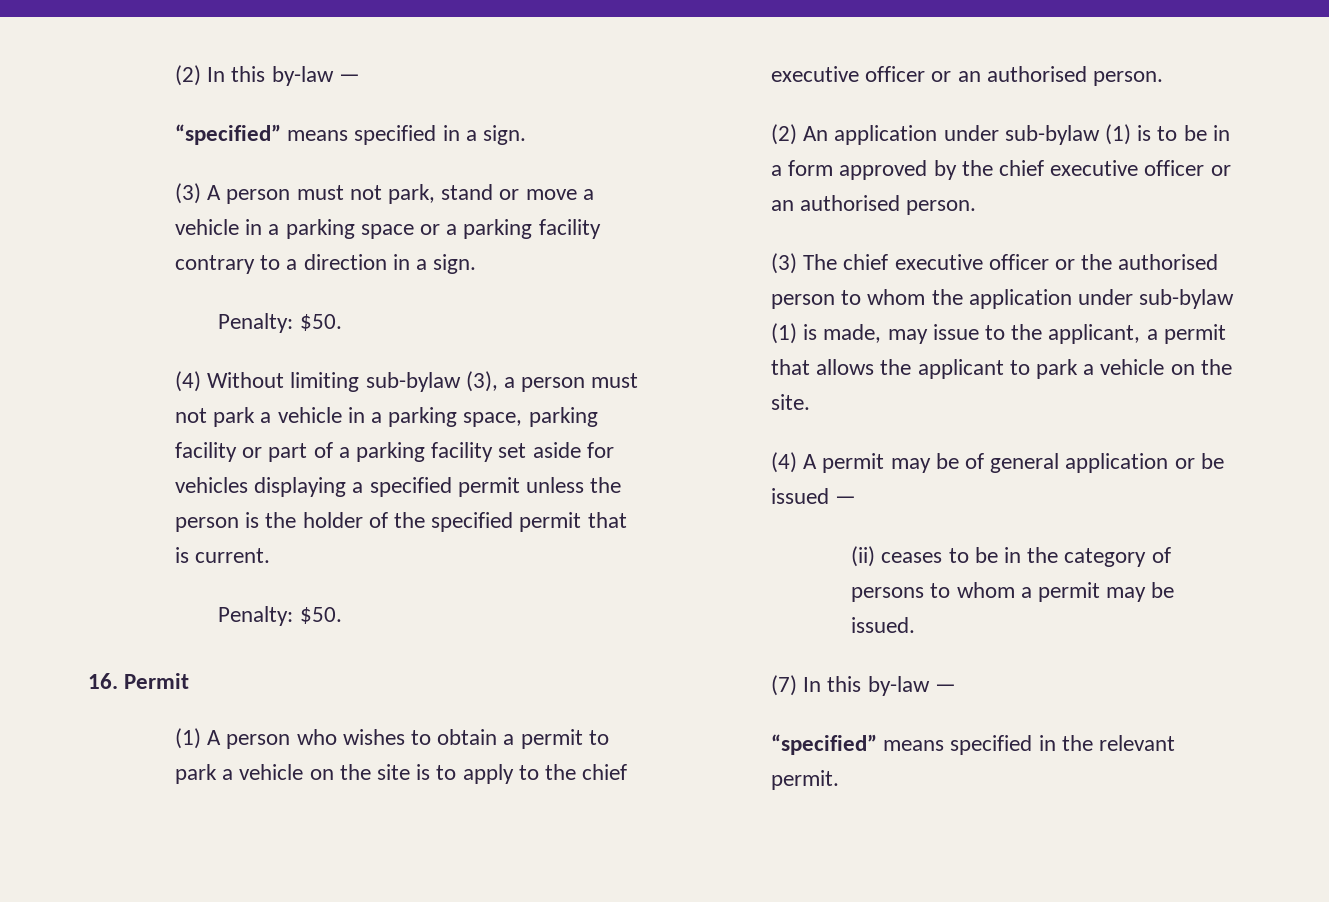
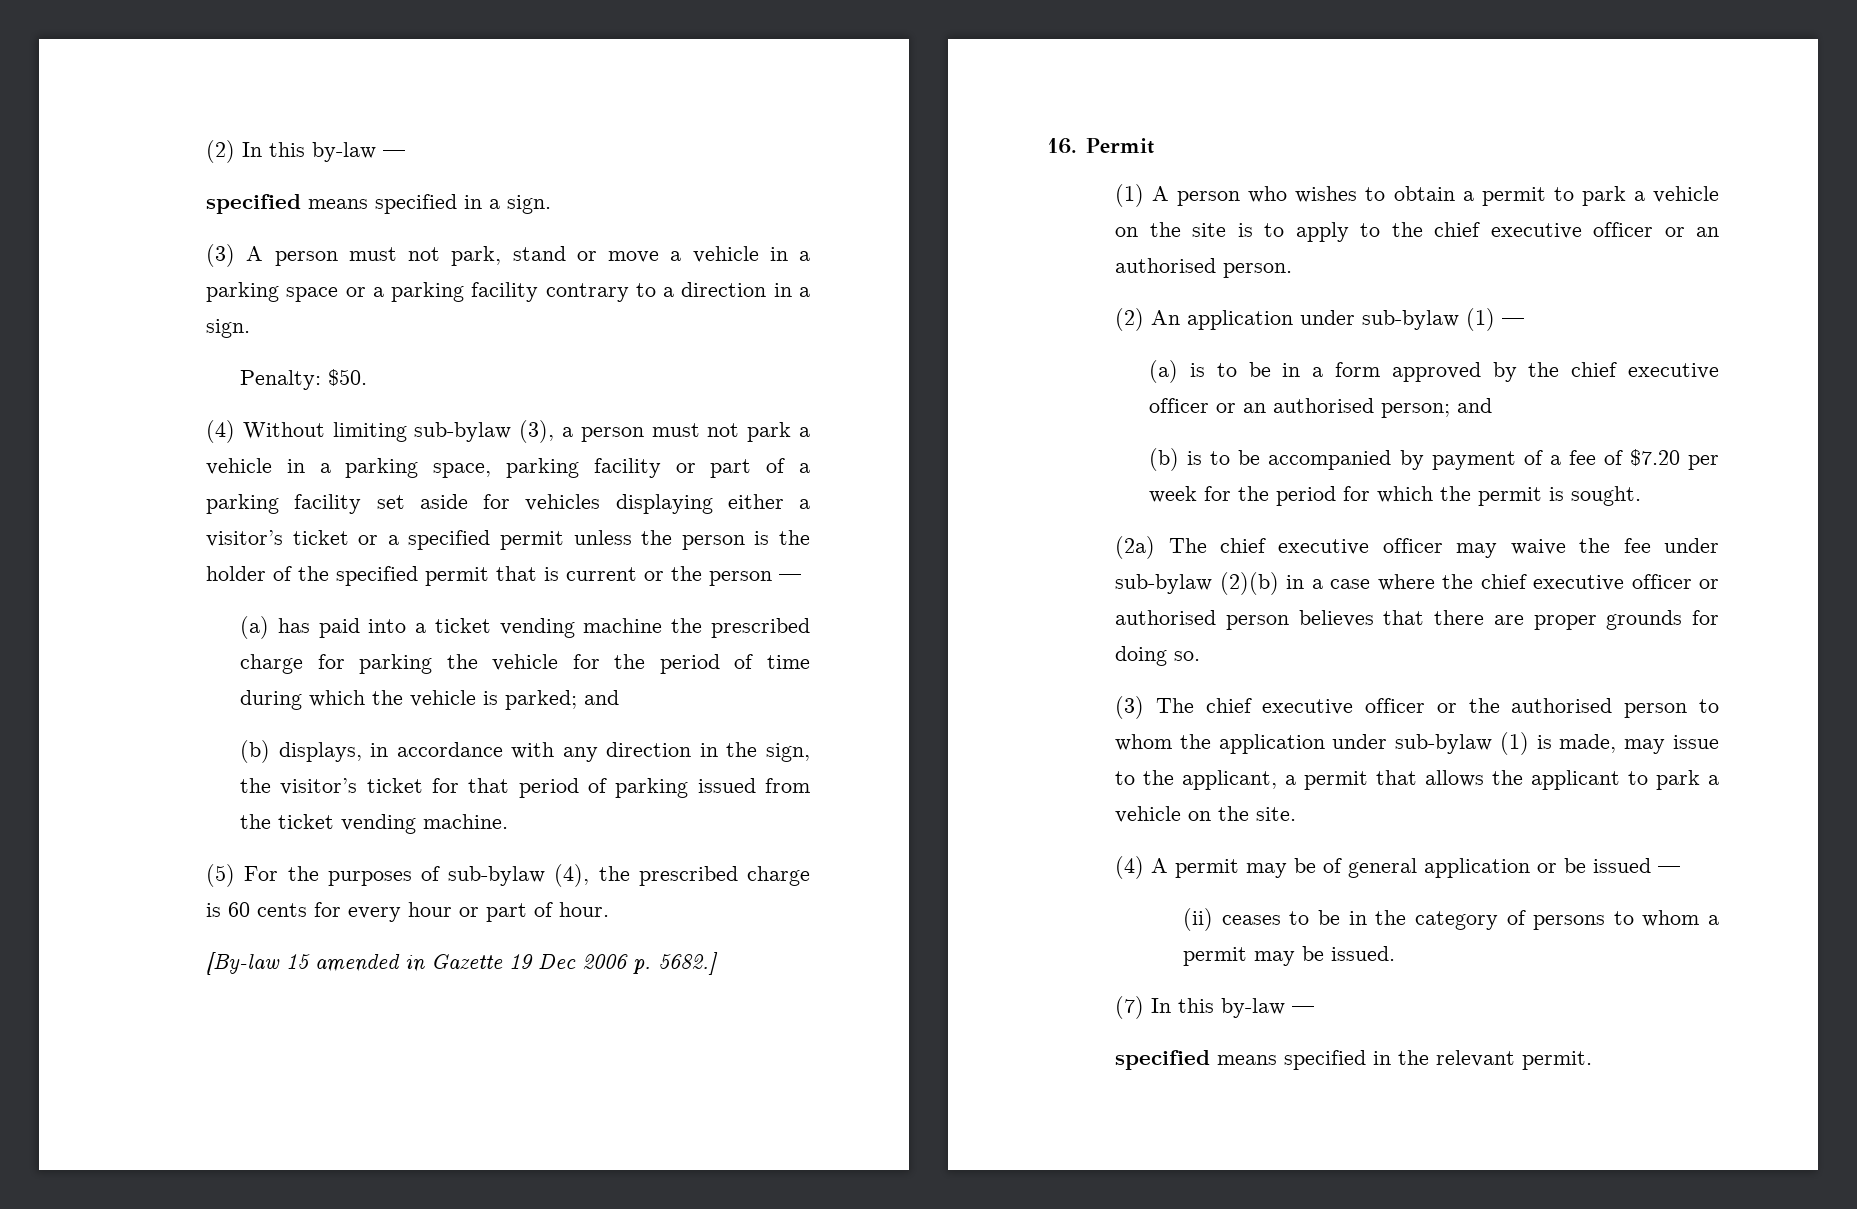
[174,124,281,145] “specified” -> [206,194,302,214] specified
(347, 487) none -> [727,494,810,509] [206,530,379,547] either a visitor’s ticket or
[195,548,271,563] [218,606,342,626] current. // Penalty: $50. -> [566,566,802,586] [240,616,811,639] [240,654,810,674] [240,690,620,710] [240,740,810,763] [240,778,810,798] [240,814,509,834] [206,864,810,887] [206,902,610,922] [206,952,719,975] current or the person — // (a) has paid into a ticket vending machine the prescribed charge for parking the vehicle for the period of time during which the vehicle is parked; and // (b) displays, in accordance with any direction in the sign, the visitor’s ticket for that period of parking issued from the ticket vending machine. // (5) For the purposes of sub-bylaw (4), the prescribed charge is 60 cents for every hour or part of hour. // [By-law 15 amended in Gazette 19 Dec 2006 p. 5682.]
(1131, 134) none -> [1502,318,1525,325] [1149,360,1179,383] — // (a)
[906,200,977,215] person. -> [1381,398,1493,418] [1149,448,1719,471] [1149,486,1642,506] [1115,536,1719,559] [1115,572,1719,595] [1115,610,1719,630] [1115,646,1201,666] person; and // (b) is to be accompanied by payment of a fee of $7.20 per week for the period for which the permit is sought. // (2a) The chief executive officer may waive the fee under sub-bylaw (2)(b) in a case where the chief executive officer or authorised person believes that there are proper grounds for doing so.
[770,734,877,755] “specified” -> [1115,1050,1211,1070] specified

